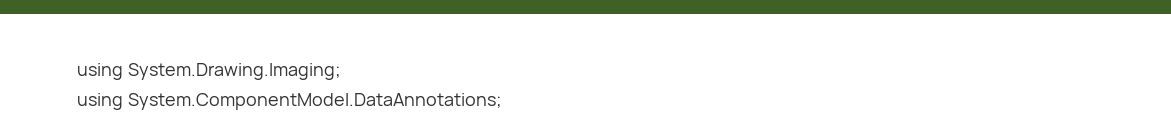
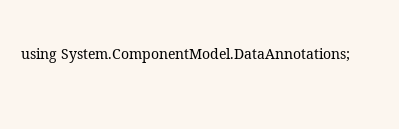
[77,63,341,80] [77,93,123,110] using System.Drawing.Imaging; // using -> [21,48,57,63] using

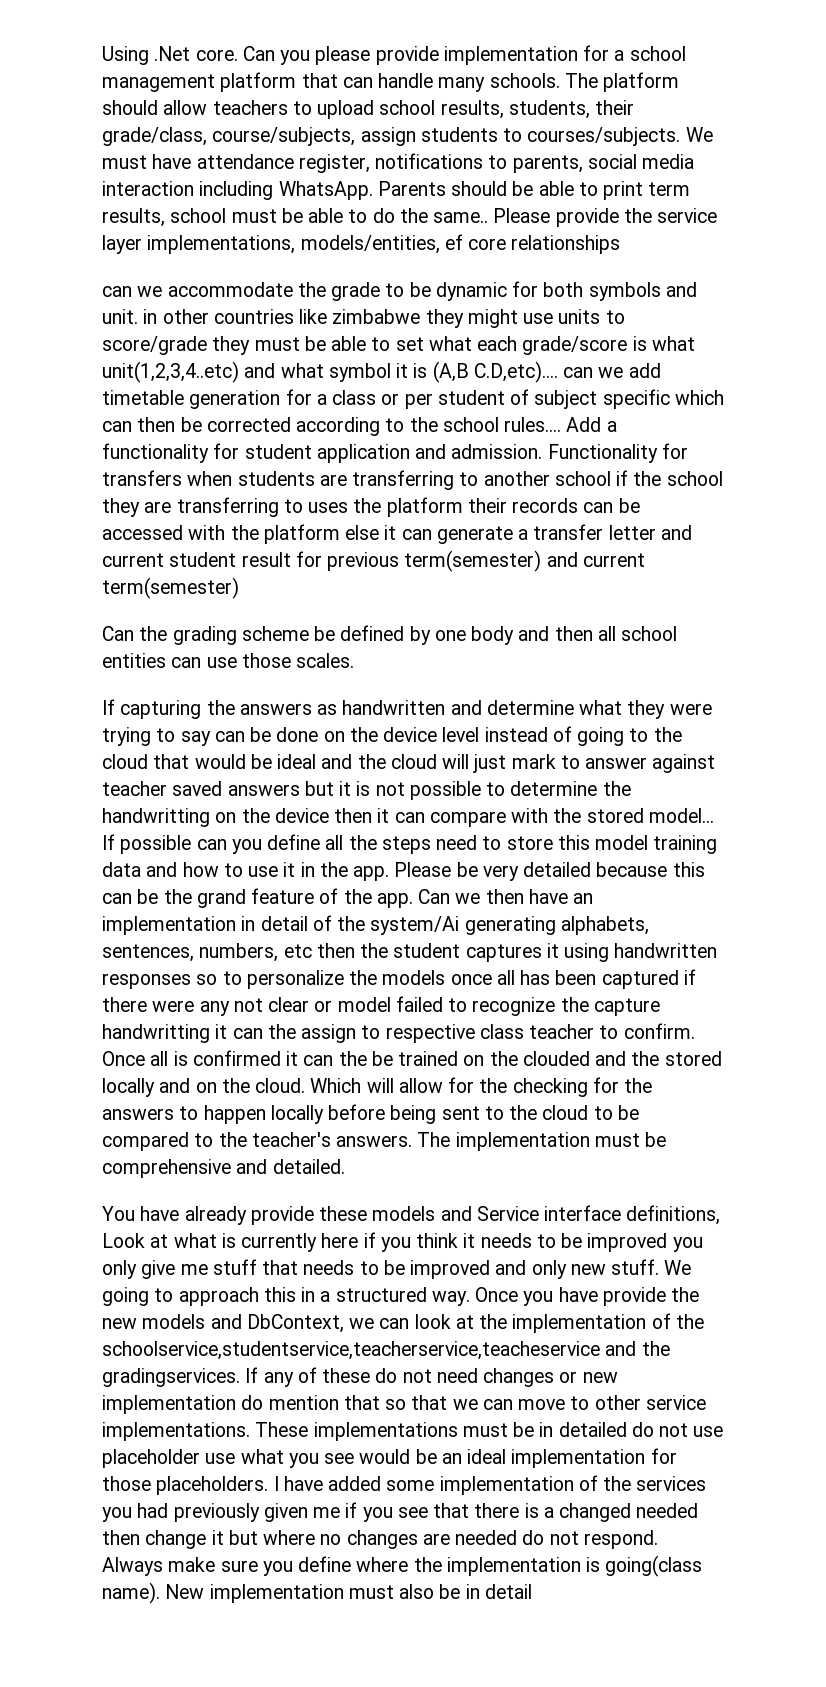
[21,48,350,63] using System.ComponentModel.DataAnnotations; -> [102,45,686,65] [102,72,680,92] [102,100,635,119] [102,127,713,146] [102,153,695,173] [102,181,691,200] [102,208,718,227] [102,234,621,254] [102,281,697,301] [102,309,625,328] [102,336,695,355] [102,361,661,383] [102,389,724,409] [102,417,617,436] [102,443,688,463] [102,470,723,490] [102,497,640,517] [102,524,692,544] [102,550,645,572] [102,577,239,599] [102,625,678,645] [102,653,355,668] [102,699,712,719] [102,726,682,746] [102,754,716,773] [102,781,631,800] [102,808,714,827] [102,834,718,854] [102,862,705,881] [102,888,594,908] [102,915,649,935] [102,943,718,962] [102,969,696,989] [102,996,660,1016] [102,1023,695,1043] [102,1050,722,1066] [102,1077,653,1097] [102,1104,639,1124] [102,1132,667,1151] [102,1159,345,1178] [102,1205,721,1225] [102,1232,703,1252] [102,1259,692,1279] [102,1287,700,1306] [102,1313,704,1333] [102,1341,670,1360] [102,1367,618,1387] [102,1395,706,1414] [102,1422,724,1441] [102,1448,677,1468] [102,1475,707,1495] [102,1502,699,1522] [102,1530,658,1549] [102,1555,703,1577] [102,1582,532,1604] Using .Net core. Can you please provide implementation for a school management platform that can handle many schools. The platform should allow teachers to upload school results, students, their grade/class, course/subjects, assign students to courses/subjects. We must have attendance register, notifications to parents, social media interaction including WhatsApp. Parents should be able to print term results, school must be able to do the same.. Please provide the service layer implementations, models/entities, ef core relationships // can we accommodate the grade to be dynamic for both symbols and unit. in other countries like zimbabwe they might use units to score/grade they must be able to set what each grade/score is what unit(1,2,3,4..etc) and what symbol it is (A,B C.D,etc).... can we add timetable generation for a class or per student of subject specific which can then be corrected according to the school rules.... Add a functionality for student application and admission. Functionality for transfers when students are transferring to another school if the school they are transferring to uses the platform their records can be accessed with the platform else it can generate a transfer letter and current student result for previous term(semester) and current term(semester) // Can the grading scheme be defined by one body and then all school entities can use those scales. // If capturing the answers as handwritten and determine what they were trying to say can be done on the device level instead of going to the cloud that would be ideal and the cloud will just mark to answer against teacher saved answers but it is not possible to determine the handwritting on the device then it can compare with the stored model... If possible can you define all the steps need to store this model training data and how to use it in the app. Please be very detailed because this can be the grand feature of the app. Can we then have an implementation in detail of the system/Ai generating alphabets, sentences, numbers, etc then the student captures it using handwritten responses so to personalize the models once all has been captured if there were any not clear or model failed to recognize the capture handwritting it can the assign to respective class teacher to confirm. Once all is confirmed it can the be trained on the clouded and the stored locally and on the cloud. Which will allow for the checking for the answers to happen locally before being sent to the cloud to be compared to the teacher's answers. The implementation must be comprehensive and detailed. // You have already provide these models and Service interface definitions, Look at what is currently here if you think it needs to be improved you only give me stuff that needs to be improved and only new stuff. We going to approach this in a structured way. Once you have provide the new models and DbContext, we can look at the implementation of the schoolservice,studentservice,teacherservice,teacheservice and the gradingservices. If any of these do not need changes or new implementation do mention that so that we can move to other service implementations. These implementations must be in detailed do not use placeholder use what you see would be an ideal implementation for those placeholders. I have added some implementation of the services you had previously given me if you see that there is a changed needed then change it but where no changes are needed do not respond. Always make sure you define where the implementation is going(class name). New implementation must also be in detail

